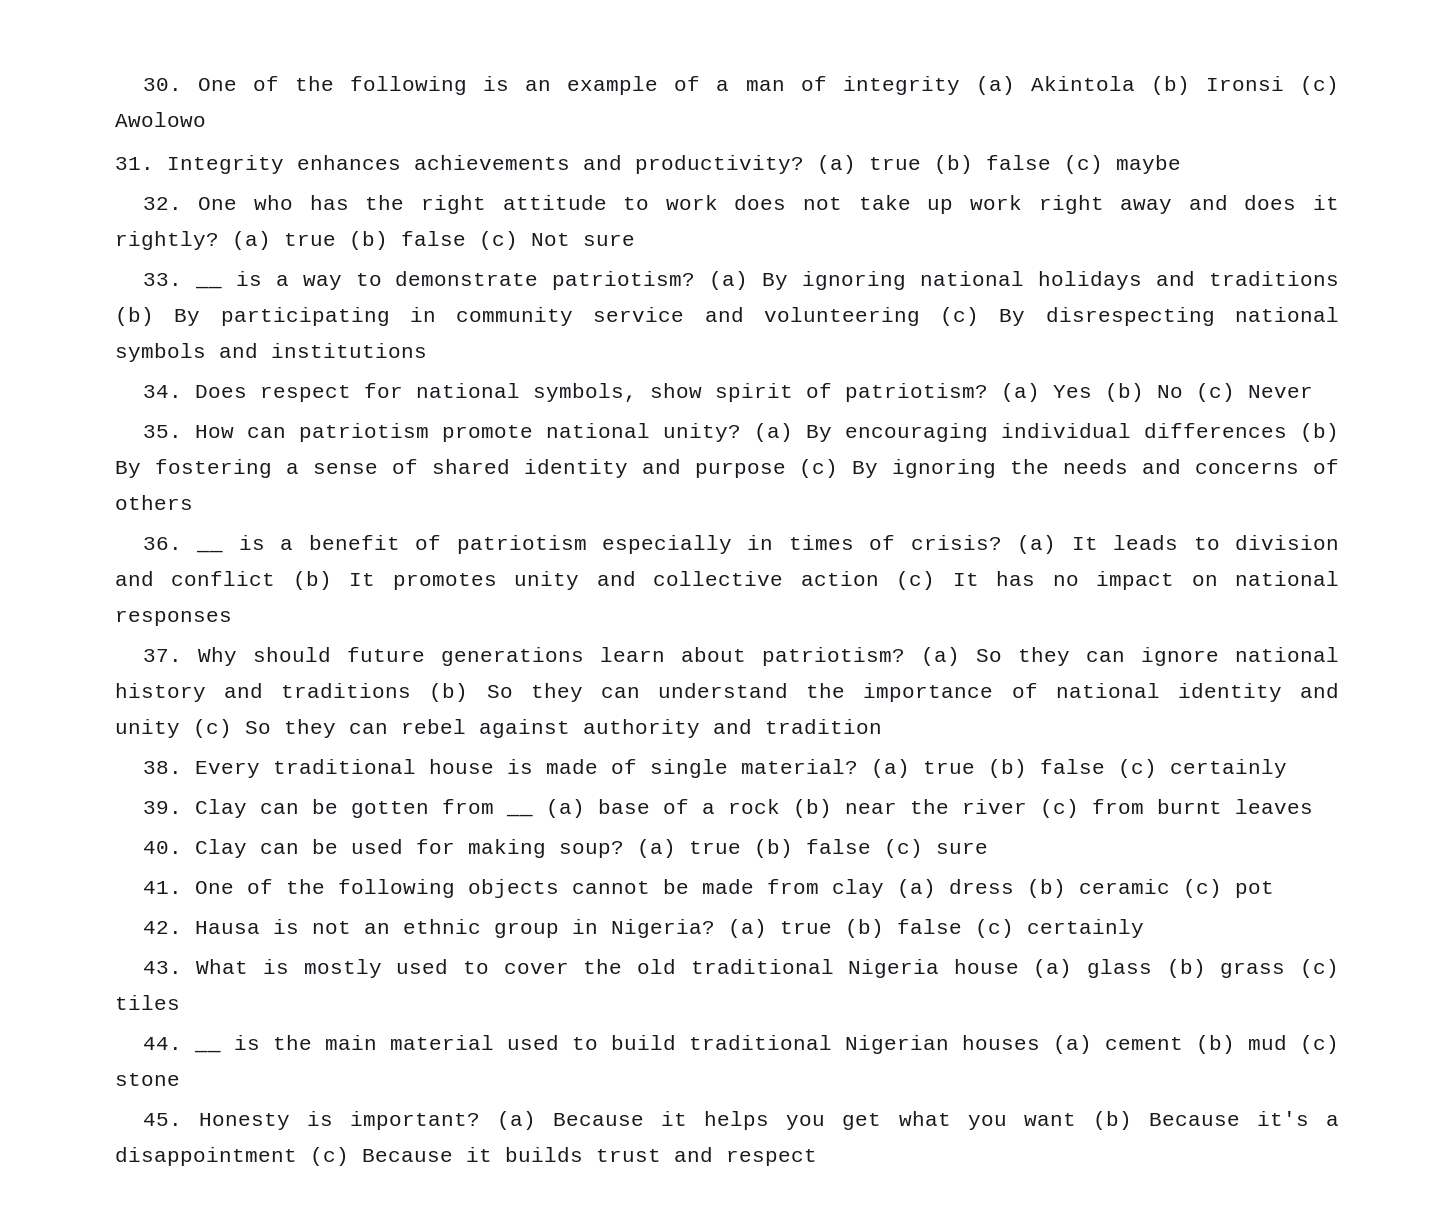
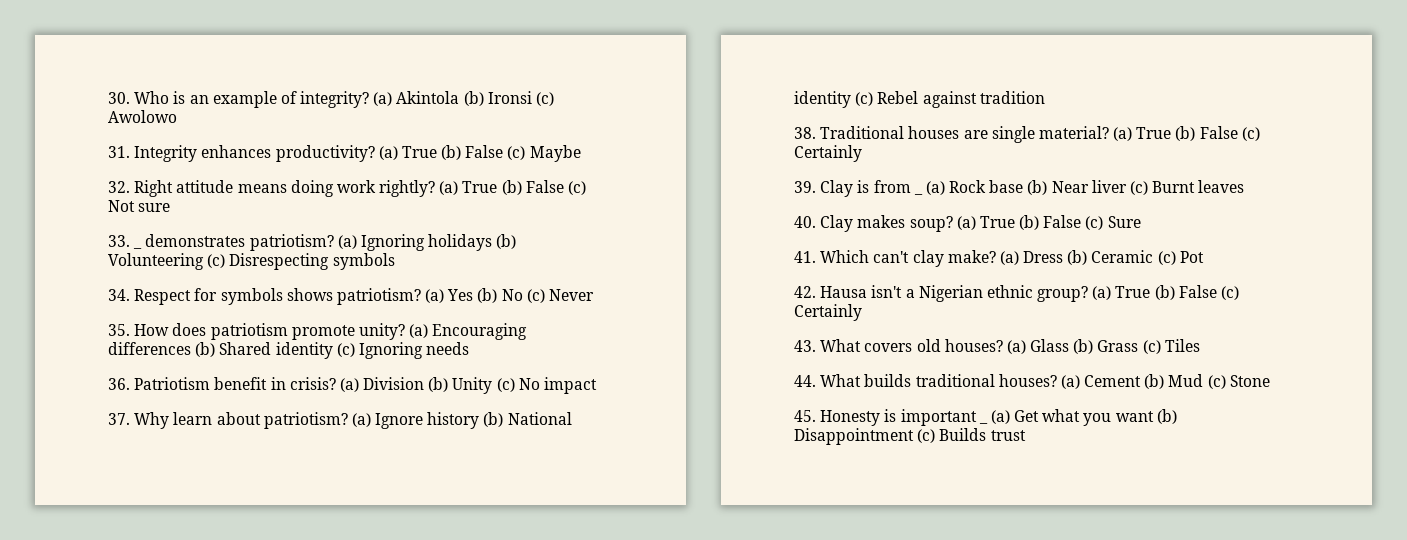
[197,76,960,95] One of the following is an example of a man of integrity -> [134,91,370,108] Who is an example of integrity?
[414,155,1181,174] [142,195,1340,214] [115,231,635,250] [142,273,182,286] [194,286,222,289] [235,271,1339,290] [115,307,1339,326] [115,343,427,362] achievements and productivity? (a) true (b) false (c) maybe // 32. One who has the right attitude to work does not take up work right away and does it rightly? (a) true (b) false (c) Not sure // 33. __ is a way to demonstrate patriotism? (a) By ignoring national holidays and traditions (b) By participating in community service and volunteering (c) By disrespecting national symbols and institutions -> [275,145,581,162] [108,180,587,197] [108,200,171,212] [108,235,130,247] [133,247,143,249] [145,234,517,251] [108,253,395,270] productivity? (a) True (b) False (c) Maybe // 32. Right attitude means doing work rightly? (a) True (b) False (c) Not sure // 33. _ demonstrates patriotism? (a) Ignoring holidays (b) Volunteering (c) Disrespecting symbols
[194,383,832,402] Does respect for national symbols, show spirit of -> [134,288,333,305] Respect for symbols shows
[246,427,286,438] can -> [172,323,207,336] does
[545,423,650,438] national -> (355, 332) none
[805,423,1339,442] [115,459,1339,478] [115,495,193,510] [142,537,182,550] [196,550,224,553] [238,535,1339,554] [115,571,1340,590] [115,610,232,626] By encouraging individual differences (b) By fostering a sense of shared identity and purpose (c) By ignoring the needs and concerns of others // 36. __ is a benefit of patriotism especially in times of crisis? (a) It leads to division and conflict (b) It promotes unity and collective action (c) It has no impact on national responses -> [432,323,528,340] [108,342,470,359] [108,377,598,394] Encouraging differences (b) Shared identity (c) Ignoring needs // 36. Patriotism benefit in crisis? (a) Division (b) Unity (c) No impact
[252,647,584,666] should future generations -> (170, 420) none
[975,647,1339,666] [115,683,1340,702] [115,719,882,738] [142,759,1287,778] [142,799,494,818] [505,799,1313,818] [142,839,988,858] [142,879,1274,898] [142,919,1144,938] [142,959,1339,978] [115,995,180,1010] [142,1037,182,1050] [193,1050,221,1053] [233,1035,1339,1054] [115,1073,180,1086] [142,1111,1339,1130] [115,1147,817,1166] So they can ignore national history and traditions (b) So they can understand the importance of national identity and unity (c) So they can rebel against authority and tradition // 38. Every traditional house is made of single material? (a) true (b) false (c) certainly // 39. Clay can be gotten from __ (a) base of a rock (b) near the river (c) from burnt leaves // 40. Clay can be used for making soup? (a) true (b) false (c) sure // 41. One of the following objects cannot be made from clay (a) dress (b) ceramic (c) pot // 42. Hausa is not an ethnic group in Nigeria? (a) true (b) false (c) certainly // 43. What is mostly used to cover the old traditional Nigeria house (a) glass (b) grass (c) tiles // 44. __ is the main material used to build traditional Nigerian houses (a) cement (b) mud (c) stone // 45. Honesty is important? (a) Because it helps you get what you want (b) Because it's a disappointment (c) Because it builds trust and respect -> [375,412,572,429] [794,91,1045,108] [794,126,1260,143] [794,145,862,162] [794,180,911,197] [913,180,1245,195] [794,215,1141,232] [794,250,1204,267] [794,285,1240,302] [794,304,862,321] [794,339,1200,354] [794,374,1270,389] [794,409,1177,426] [794,428,1026,445] Ignore history (b) National identity (c) Rebel against tradition // 38. Traditional houses are single material? (a) True (b) False (c) Certainly // 39. Clay is from _ (a) Rock base (b) Near liver (c) Burnt leaves // 40. Clay makes soup? (a) True (b) False (c) Sure // 41. Which can't clay make? (a) Dress (b) Ceramic (c) Pot // 42. Hausa isn't a Nigerian ethnic group? (a) True (b) False (c) Certainly // 43. What covers old houses? (a) Glass (b) Grass (c) Tiles // 44. What builds traditional houses? (a) Cement (b) Mud (c) Stone // 45. Honesty is important _ (a) Get what you want (b) Disappointment (c) Builds trust

